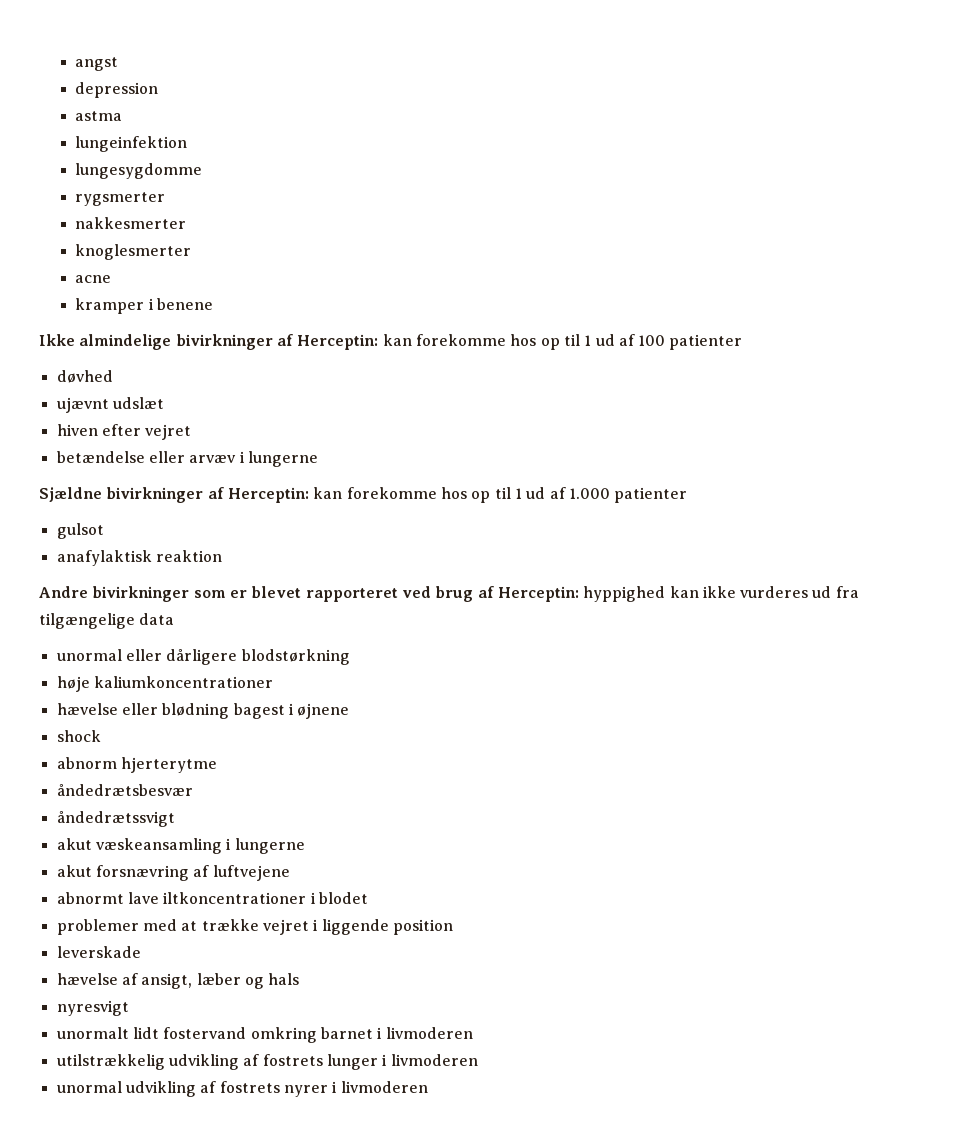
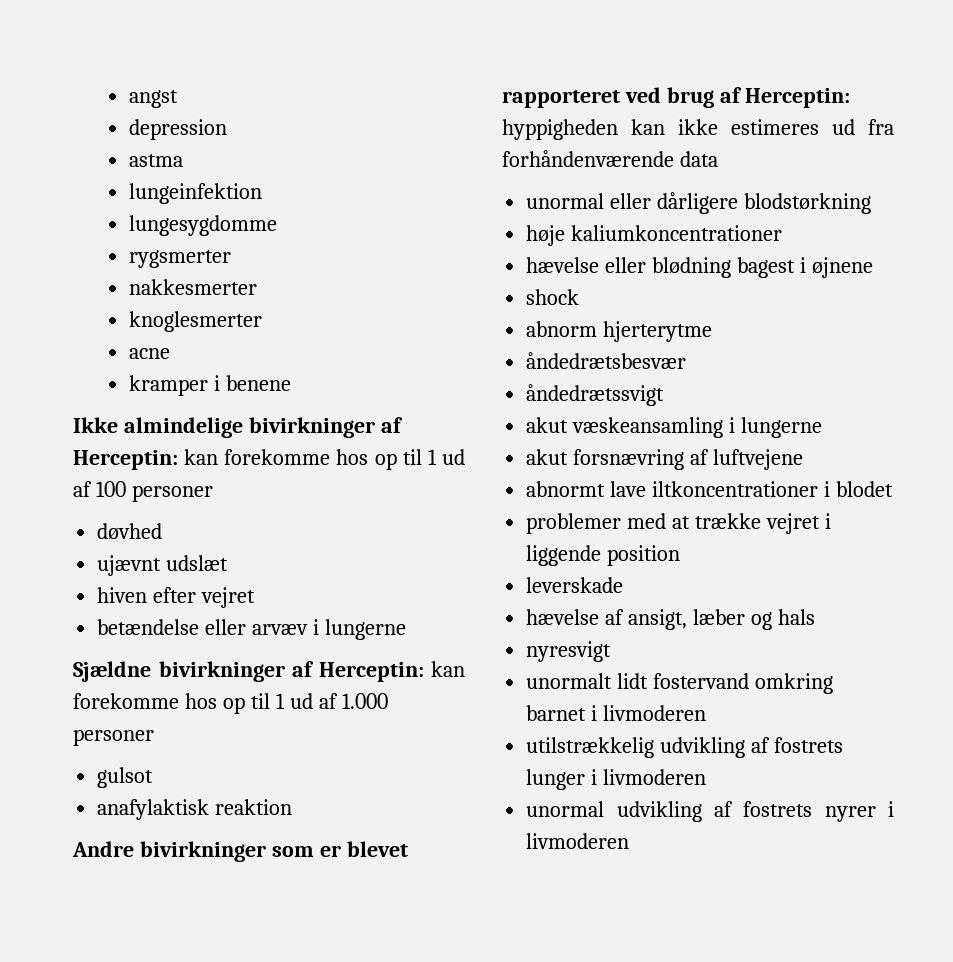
[669,334,743,350] patienter -> [131,485,213,502] personer
[614,487,688,503] patienter -> [73,729,154,746] personer
[583,586,666,602] hyppighed -> [502,119,618,140] hyppigheden
[740,586,809,598] vurderes -> [731,119,819,135] estimeres
[39,613,135,629] tilgængelige -> [502,150,674,167] forhåndenværende

